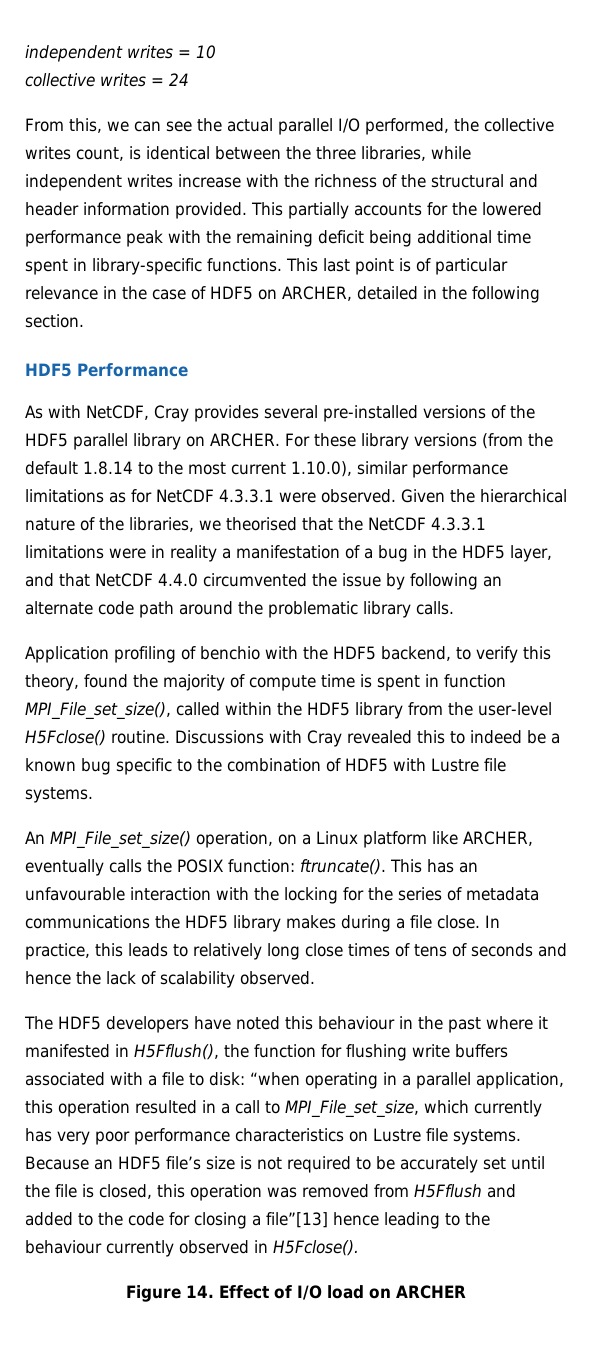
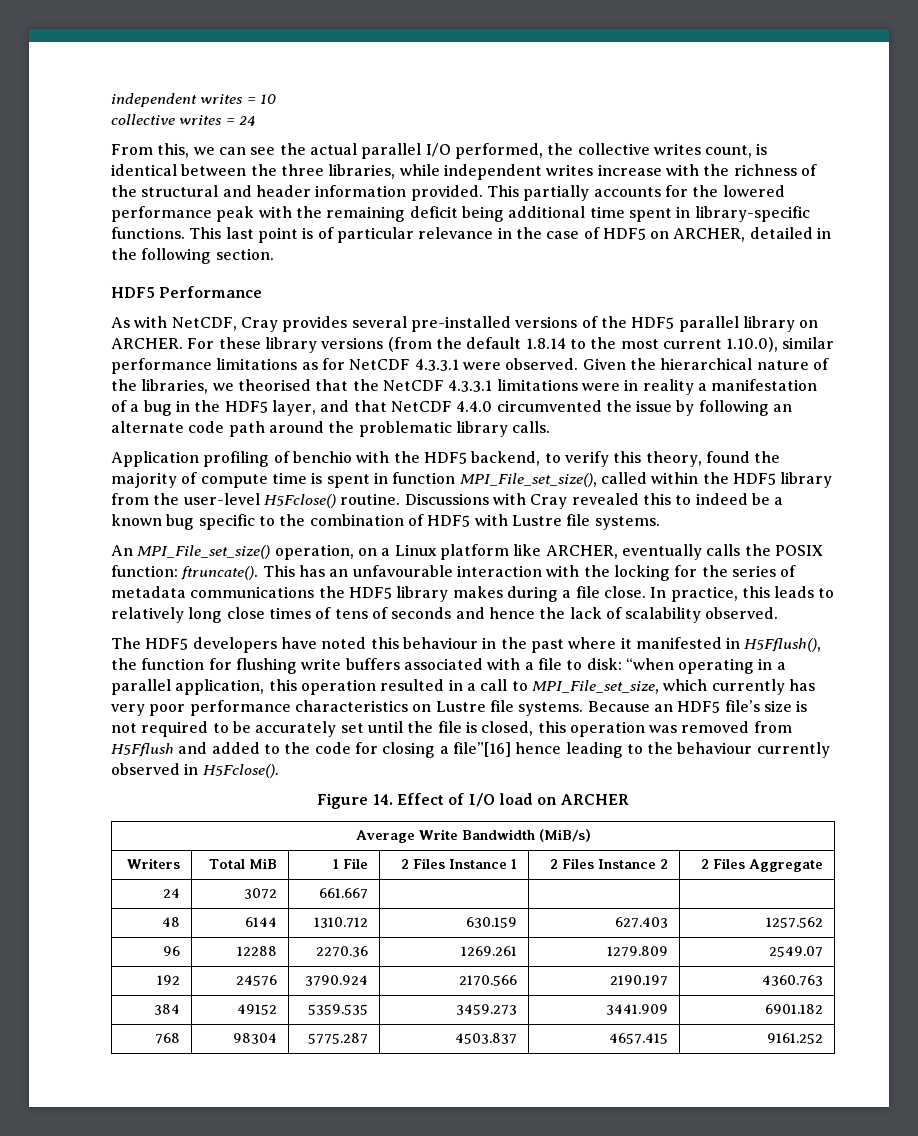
[266,1212,328,1228] file”[13] -> [452,742,511,757] file”[16]
(466, 1292) none -> [355,829,591,843] [127,858,181,869] [209,858,278,869] [333,858,369,869] [401,858,518,869] [550,858,669,869] [701,858,824,872] [163,888,181,898] [244,888,278,899] [319,888,369,899] [162,917,181,927] [245,917,278,927] [314,917,369,928] [466,917,518,928] [615,917,669,928] [766,917,824,928] [163,946,181,956] [237,946,278,956] [316,946,369,957] [461,946,518,956] [607,946,669,957] [769,946,824,957] [157,975,181,985] [236,975,278,986] [305,975,369,986] [459,975,518,986] [610,975,669,986] [762,975,824,986] [154,1004,181,1015] [237,1004,278,1015] [308,1004,369,1015] [456,1004,518,1015] [606,1004,669,1015] [765,1004,824,1014] [155,1033,181,1044] [233,1033,278,1044] [308,1033,369,1044] [455,1033,518,1044] [609,1033,669,1044] [767,1033,824,1044] // Average Write Bandwidth (MiB/s) // Writers | Total MiB | 1 File | 2 Files Instance 1 | 2 Files Instance 2 | 2 Files Aggregate // 24 | 3072 | 661.667 | | | // 48 | 6144 | 1310.712 | 630.159 | 627.403 | 1257.562 // 96 | 12288 | 2270.36 | 1269.261 | 1279.809 | 2549.07 // 192 | 24576 | 3790.924 | 2170.566 | 2190.197 | 4360.763 // 384 | 49152 | 5359.535 | 3459.273 | 3441.909 | 6901.182 // 768 | 98304 | 5775.287 | 4503.837 | 4657.415 | 9161.252

